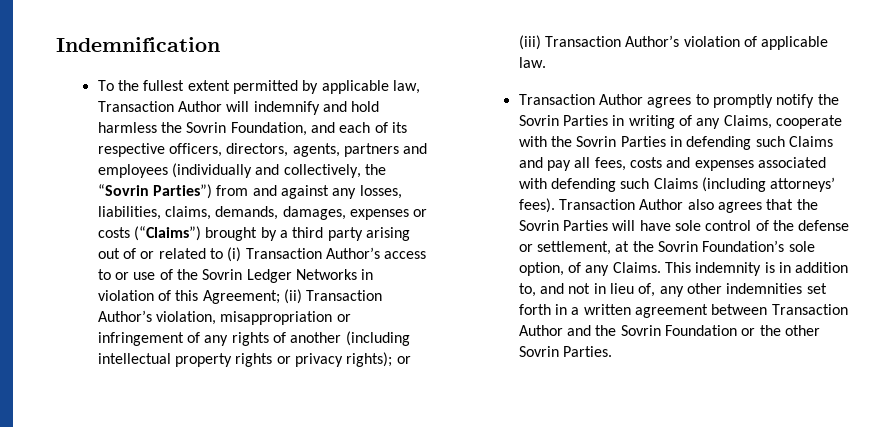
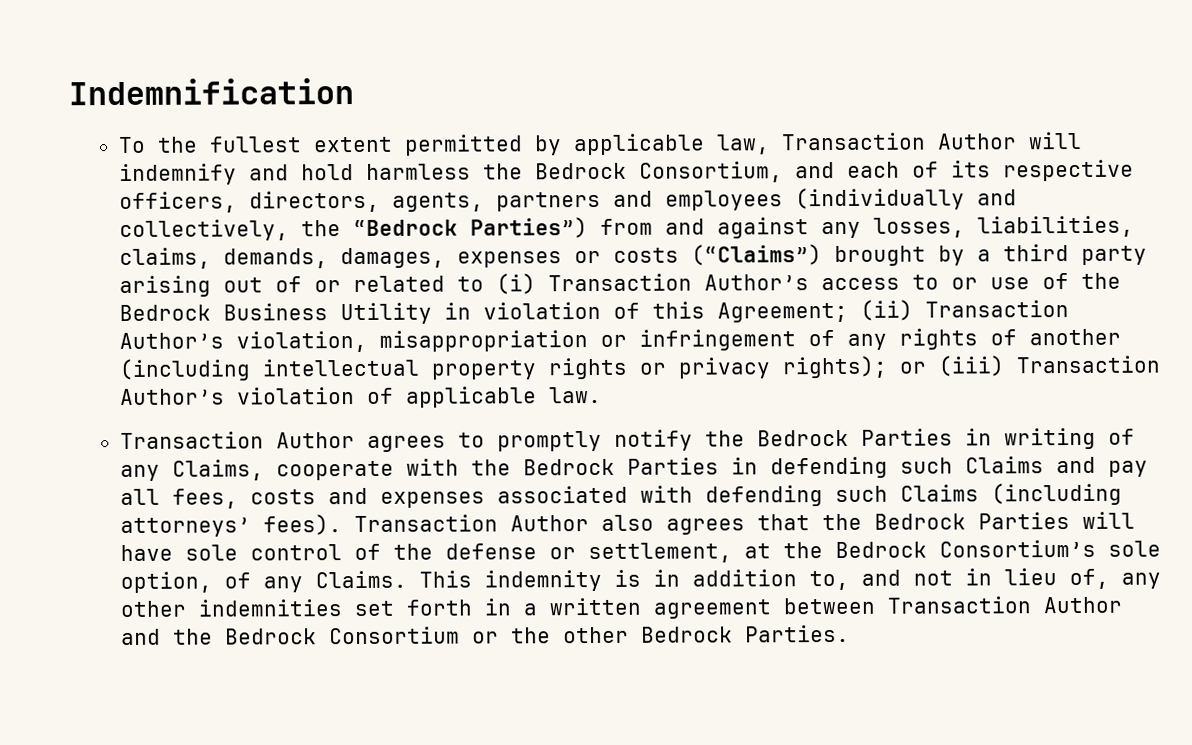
[186,122,307,136] Sovrin Foundation, -> [534,161,783,183] Bedrock Consortium,
[97,184,149,196] “Sovrin -> [352,219,458,237] “Bedrock
[202,269,357,283] Sovrin Ledger Networks -> [118,302,432,325] Bedrock Business Utility
[518,115,559,126] Sovrin -> [756,429,849,447] Bedrock
[576,136,617,147] Sovrin -> [522,458,615,476] Bedrock
[518,220,559,231] Sovrin -> [873,513,966,530] Bedrock
[657,240,785,252] Sovrin Foundation’s -> [834,539,1096,559] Bedrock Consortium’s
[620,325,737,336] Sovrin Foundation -> [224,626,460,645] Bedrock Consortium
[518,346,559,357] Sovrin -> [640,626,733,643] Bedrock

